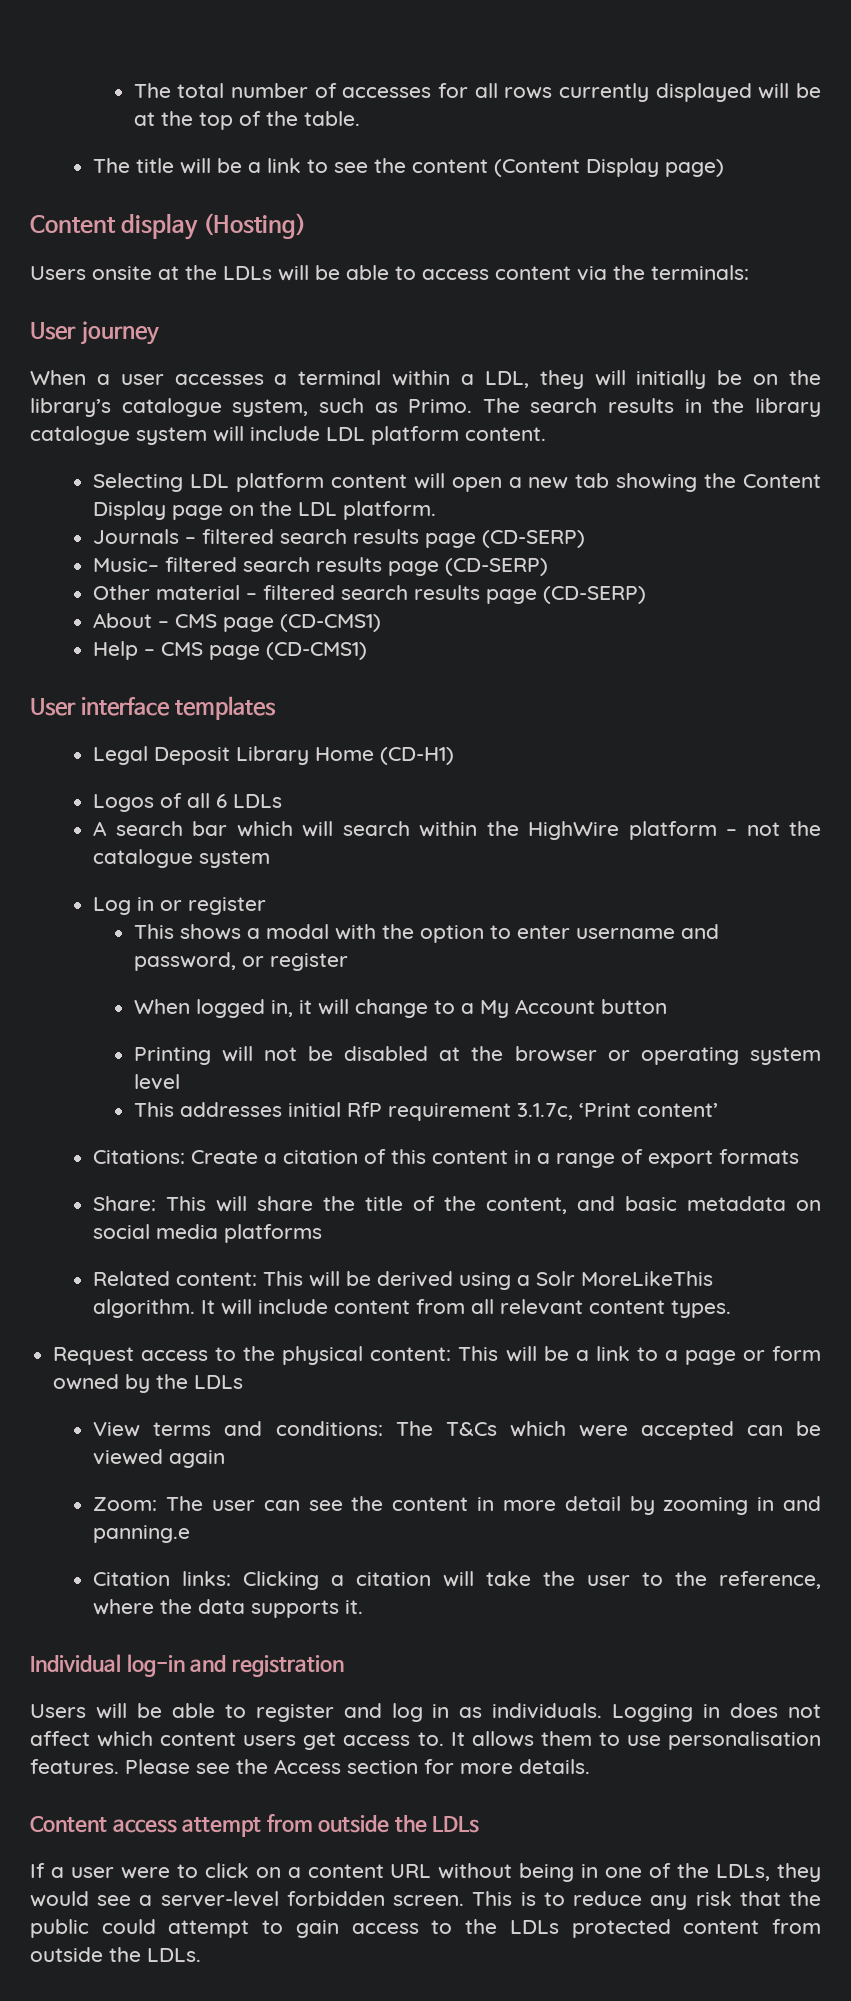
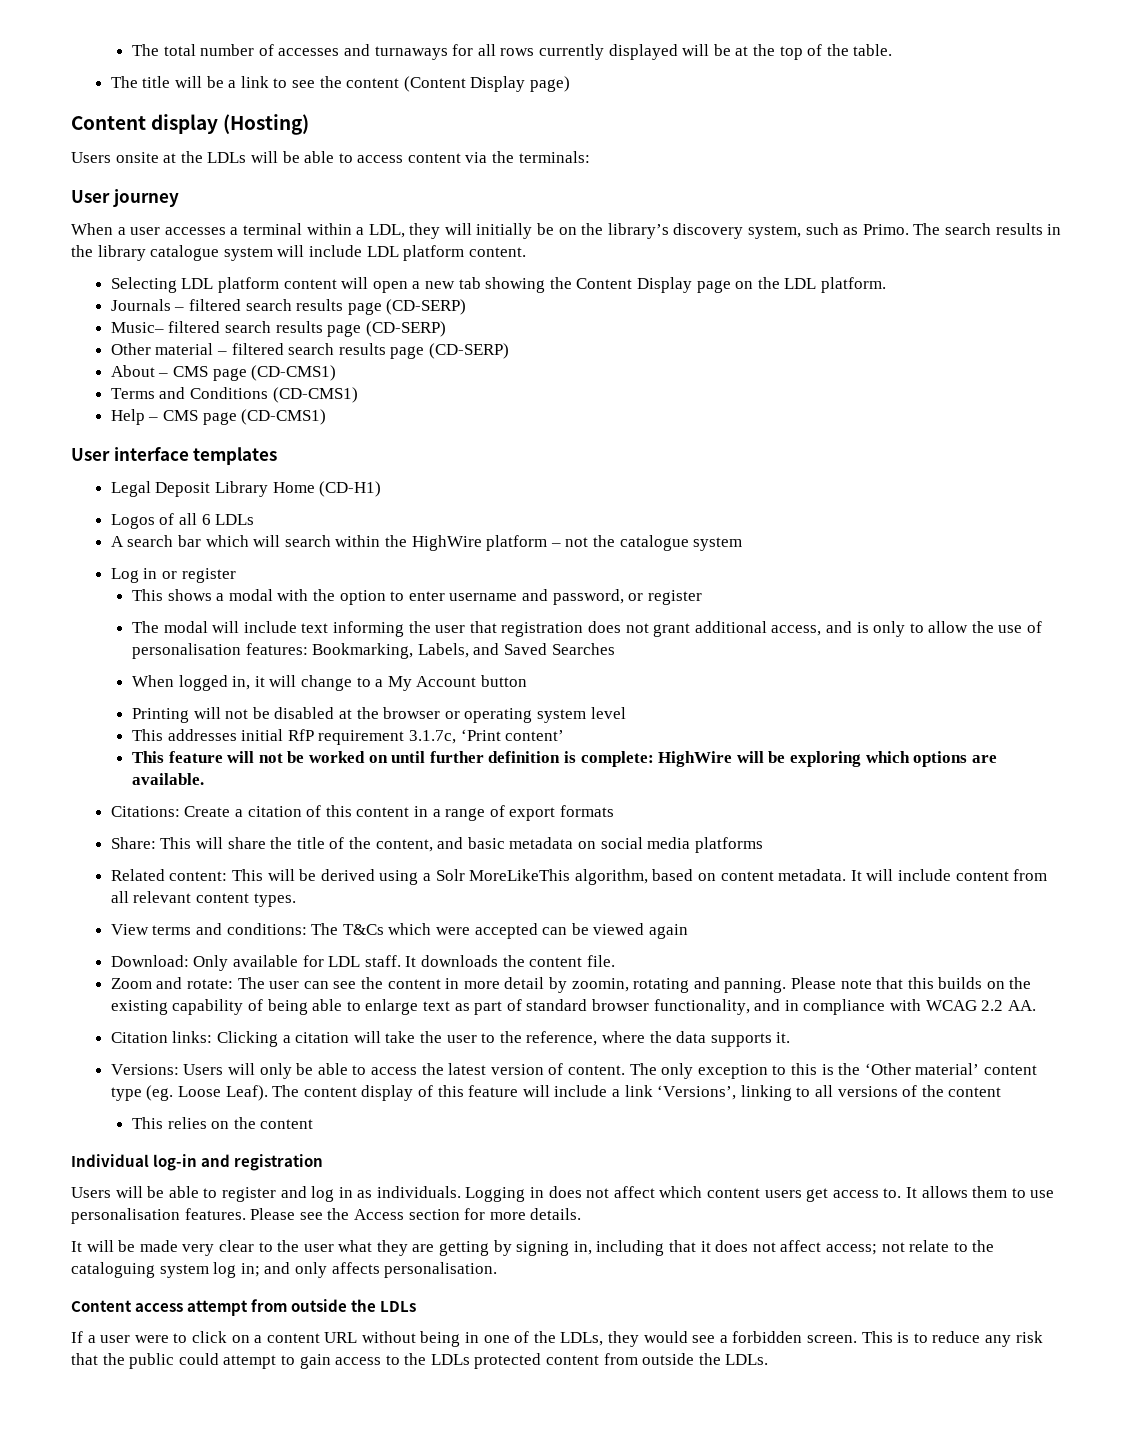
(432, 92) none -> [344,44,448,60] and turnaways
[121,398,222,417] catalogue -> [673,223,744,239] discovery
(382, 623) none -> [110,387,358,403] // Terms and Conditions (CD-CMS1)
(348, 962) none -> [132,621,1043,637] [132,643,615,659] // The modal will include text informing the user that registration does not grant additional access, and is only to allow the use of personalisation features: Bookmarking, Labels, and Saved Searches
(718, 1110) none -> [132,751,997,767] [132,773,205,785] // This feature will not be worked on until further definition is complete: HighWire will be exploring which options are available.
[93,1299,196,1318] algorithm. -> [574,869,847,885] algorithm, based on content metadata.
[53,1346,821,1365] [53,1374,244,1393] // Request access to the physical content: This will be a link to a page or form owned by the LDLs -> (296, 900) none
[93,1497,158,1511] Zoom: -> [110,955,615,971] [110,977,234,989] Download: Only available for LDL staff. It downloads the content file. // Zoom and rotate:
[663,1496,821,1515] [93,1525,191,1543] zooming in and panning.e -> [571,977,1032,993] [110,999,1036,1015] zoomin, rotating and panning. Please note that this builds on the existing capability of being able to enlarge text as part of standard browser functionality, and in compliance with WCAG 2.2 AA.
(364, 1607) none -> [110,1063,1037,1079] [110,1085,1002,1101] [132,1117,314,1129] // Versions: Users will only be able to access the latest version of content. The only exception to this is the ‘Other material’ content type (eg. Loose Leaf). The content display of this feature will include a link ‘Versions’, linking to all versions of the content // This relies on the content
(590, 1766) none -> [71,1240,995,1256] [71,1262,498,1278] // It will be made very clear to the user what they are getting by signing in, including that it does not affect access; not relate to the cataloguing system log in; and only affects personalisation.
[160,1891,279,1907] server-level -> (728, 1339) none

